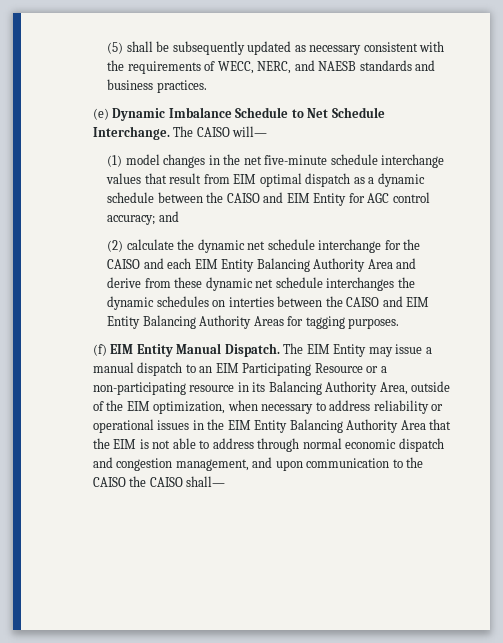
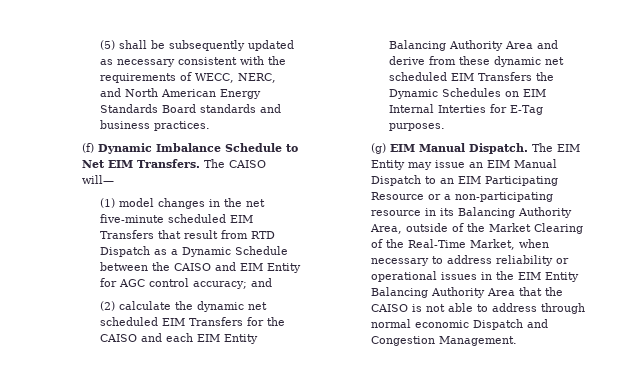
[318,61,357,71] NAESB -> [124,88,261,99] [99,104,196,113] North American Energy Standards Board
[92,108,109,120] (e) -> [82,143,95,153] (f)
[331,107,385,118] [92,126,170,140] Schedule Interchange. -> [108,159,201,168] EIM Transfers.
[330,154,445,168] [106,173,425,187] [107,192,155,203] schedule interchange values that result from EIM optimal dispatch as a dynamic schedule -> [167,214,253,223] [99,230,275,239] [99,246,288,257] scheduled EIM Transfers that result from RTD Dispatch as a Dynamic Schedule
[267,239,382,253] schedule interchange -> [99,317,243,326] scheduled EIM Transfers
[275,277,415,291] [107,296,430,310] [107,315,400,329] [92,344,173,357] schedule interchanges the dynamic schedules on interties between the CAISO and EIM Entity Balancing Authority Areas for tagging purposes. // (f) EIM Entity -> [388,72,554,81] [388,88,546,99] [388,104,543,115] [388,123,445,131] [371,143,416,154] scheduled EIM Transfers the Dynamic Schedules on EIM Internal Interties for E-Tag purposes. // (g) EIM
[425,347,432,354] [92,362,183,376] a manual dispatch -> [469,159,558,168] [371,175,422,186] an EIM Manual Dispatch
[126,401,226,414] EIM optimization, -> [489,223,584,234] [371,239,516,250] Market Clearing of the Real-Time Market,
[113,439,137,449] EIM -> [371,304,409,312] CAISO
[398,438,444,452] [92,457,424,471] [92,476,226,487] dispatch and congestion management, and upon communication to the CAISO the CAISO shall— -> [473,319,549,330] [371,336,518,346] Dispatch and Congestion Management.

